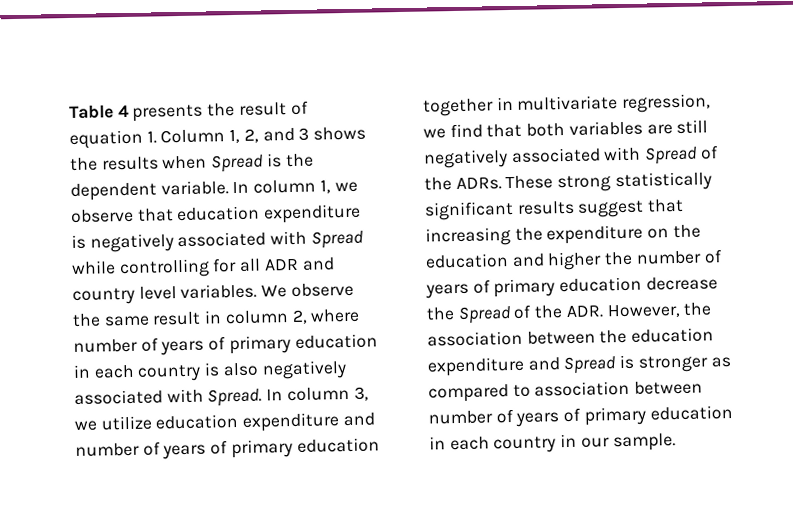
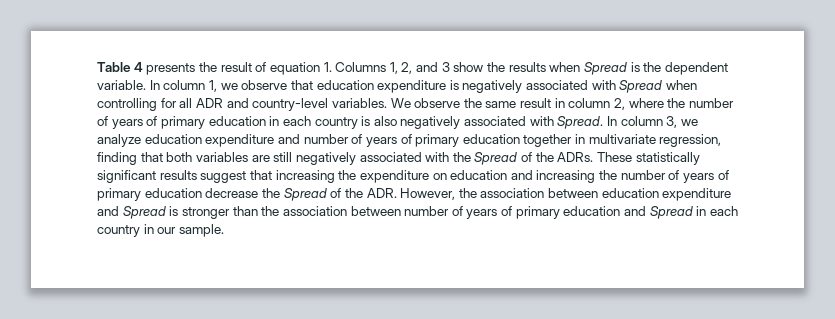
[160,129,226,144] Column -> [335,62,387,72] Columns
[313,126,367,141] shows -> [453,62,484,72] show
[71,260,116,275] while -> [666,80,698,90] when
[72,286,177,305] country level -> [252,98,329,111] country-level
(361, 315) none -> [667,98,686,108] the
[100,415,152,431] utilize -> [97,134,141,147] analyze
[423,123,483,139] we find -> [97,152,137,165] finding
(642, 154) none -> [452,152,471,162] the
[557,175,612,193] strong -> (633, 157) none
[672,224,701,239] [425,251,603,271] the education and higher -> [450,170,596,183] education and increasing
[599,329,628,344] the -> (599, 193) none
[710,357,731,368] [428,384,531,403] as compared to -> [232,206,280,216] than the
(733, 413) none -> [624,206,693,219] and Spread

